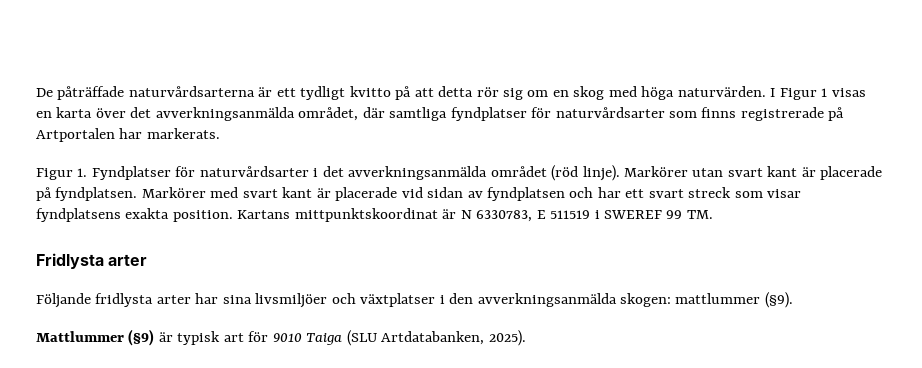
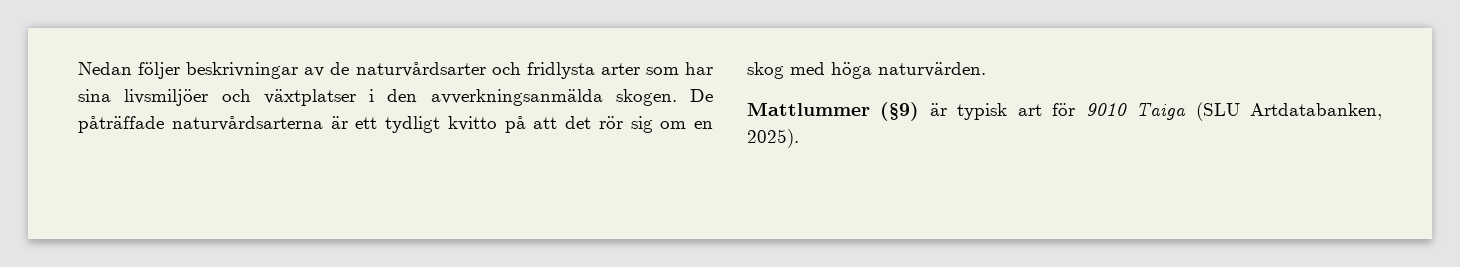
(36, 92) none -> [78,62,714,79] [78,89,677,106] Nedan följer beskrivningar av de naturvårdsarter och fridlysta arter som har sina livsmiljöer och växtplatser i den avverkningsanmälda skogen.
[438,86,474,97] detta -> [565,116,591,129] det
[770,88,866,100] [36,107,845,121] [36,128,220,142] [36,165,883,181] [36,187,802,201] [36,208,713,222] [36,253,148,269] [36,292,793,308] I Figur 1 visas en karta över det avverkningsanmälda området, där samtliga fyndplatser för naturvårdsarter som finns registrerade på Artportalen har markerats. // Figur 1. Fyndplatser för naturvårdsarter i det avverkningsanmälda området (röd linje). Markörer utan svart kant är placerade på fyndplatsen. Markörer med svart kant är placerade vid sidan av fyndplatsen och har ett svart streck som visar fyndplatsens exakta position. Kartans mittpunktskoordinat är N 6330783, E 511519 i SWEREF 99 TM. // Fridlysta arter // Följande fridlysta arter har sina livsmiljöer och växtplatser i den avverkningsanmälda skogen: mattlummer (§9). -> (986, 69) none

